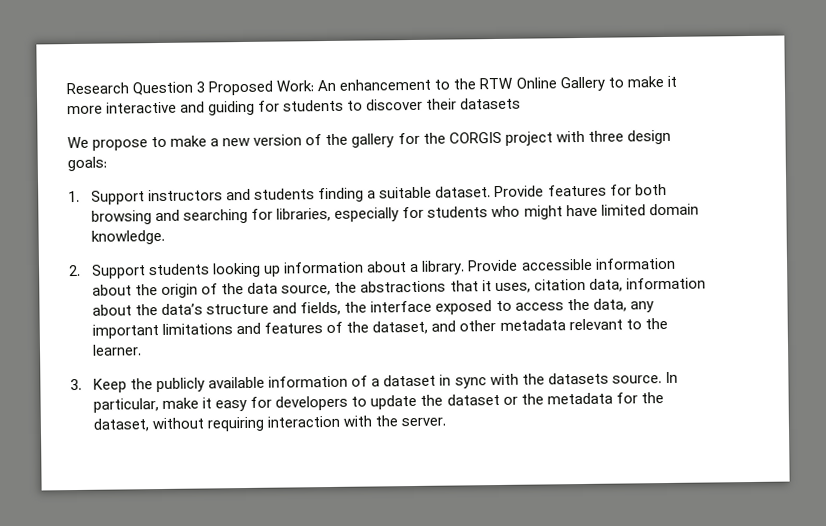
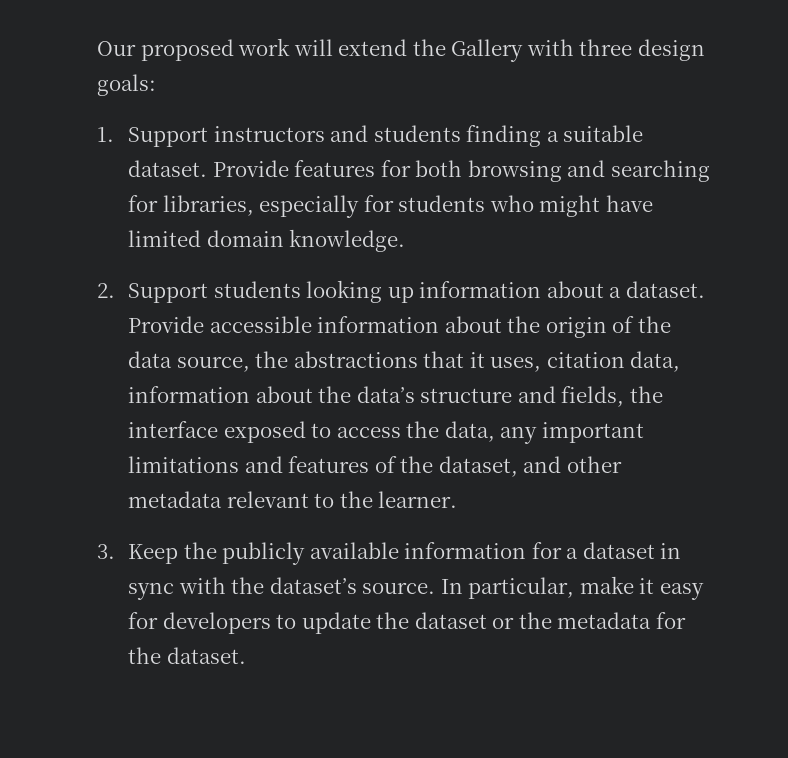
[66,75,677,96] [67,97,522,116] [67,131,553,151] Research Question 3 Proposed Work: An enhancement to the RTW Online Gallery to make it more interactive and guiding for students to discover their datasets // We propose to make a new version of the gallery for the CORGIS project -> [97,38,524,62] Our proposed work will extend the Gallery
[421,260,466,275] library. -> [625,281,705,298] dataset.
[351,375,369,387] of -> [531,542,562,559] for
[547,372,609,385] datasets -> [269,577,357,594] dataset’s
[93,415,447,432] dataset, without requiring interaction with the server. -> [166,647,246,664] dataset.

